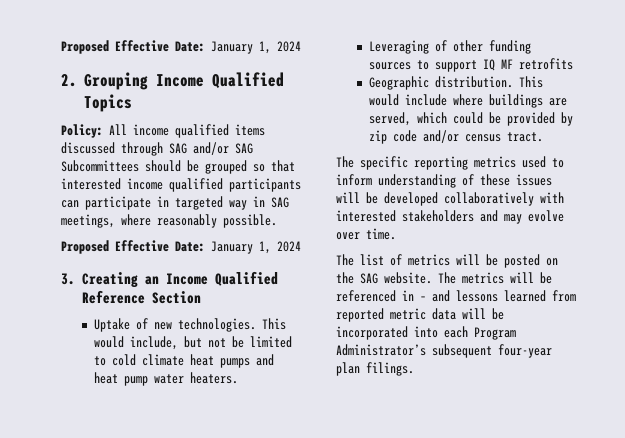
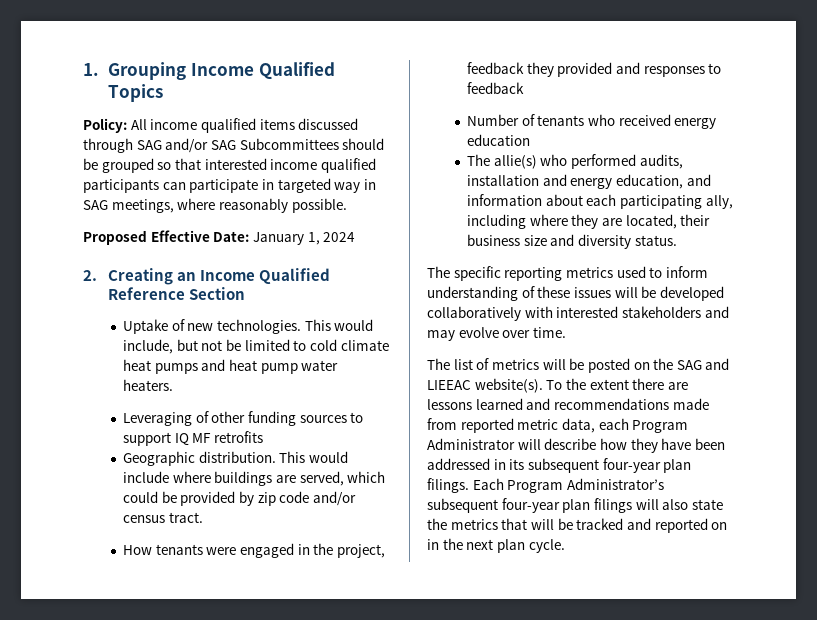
[61,40,301,54] [61,74,77,87] Proposed Effective Date: January 1, 2024 // 2. -> [83,63,99,76] 1.
[61,273,75,285] 3. -> [83,270,97,281] 2.
(544, 137) none -> [123,543,386,558] [467,62,722,77] [467,82,525,94] [467,114,717,129] [467,134,531,146] [467,154,683,169] [467,174,711,189] [467,194,733,209] [467,214,711,229] [467,234,677,249] // How tenants were engaged in the project, feedback they provided and responses to feedback // Number of tenants who received energy education // The allie(s) who performed audits, installation and energy education, and information about each participating ally, including where they are located, their business size and diversity status.
[384,272,552,284] [336,290,576,302] [336,308,504,322] [336,326,468,340] website. The metrics will be referenced in – and lessons learned from reported metric data will be incorporated into each -> [705,358,730,370] [427,378,688,393] [427,398,709,410] [427,418,689,433] [427,438,725,453] [427,458,692,473] [427,478,504,493] and LIEEAC website(s). To the extent there are lessons learned and recommendations made from reported metric data, each Program Administrator will describe how they have been addressed in its subsequent four-year plan filings. Each
[366,362,414,376] filings. -> [593,498,723,513] [427,518,728,533] [427,538,565,553] filings will also state the metrics that will be tracked and reported on in the next plan cycle.

